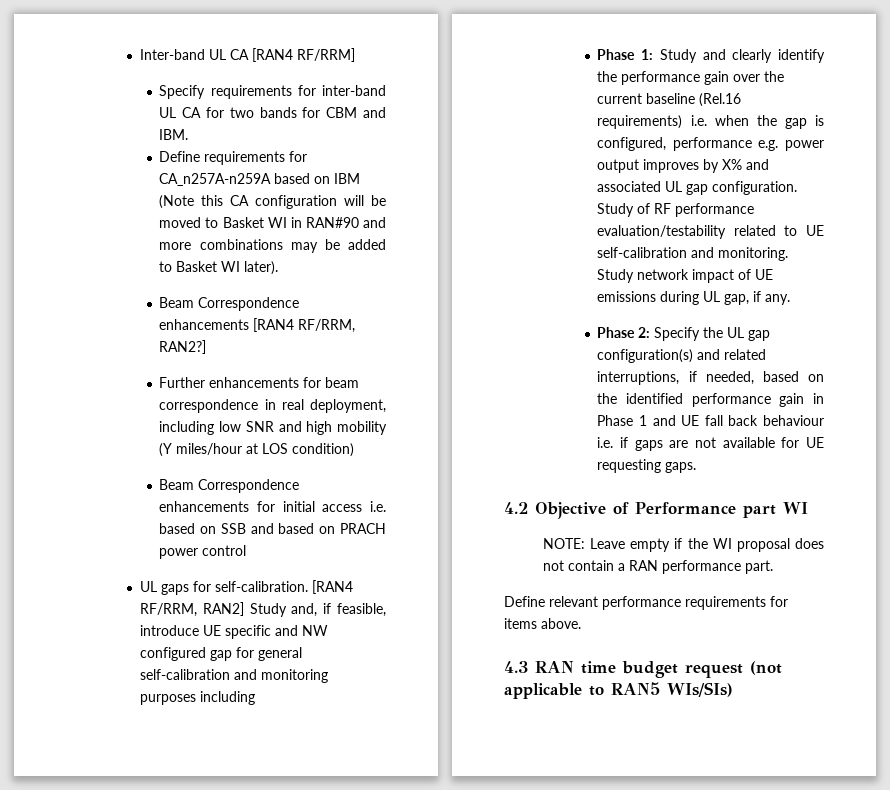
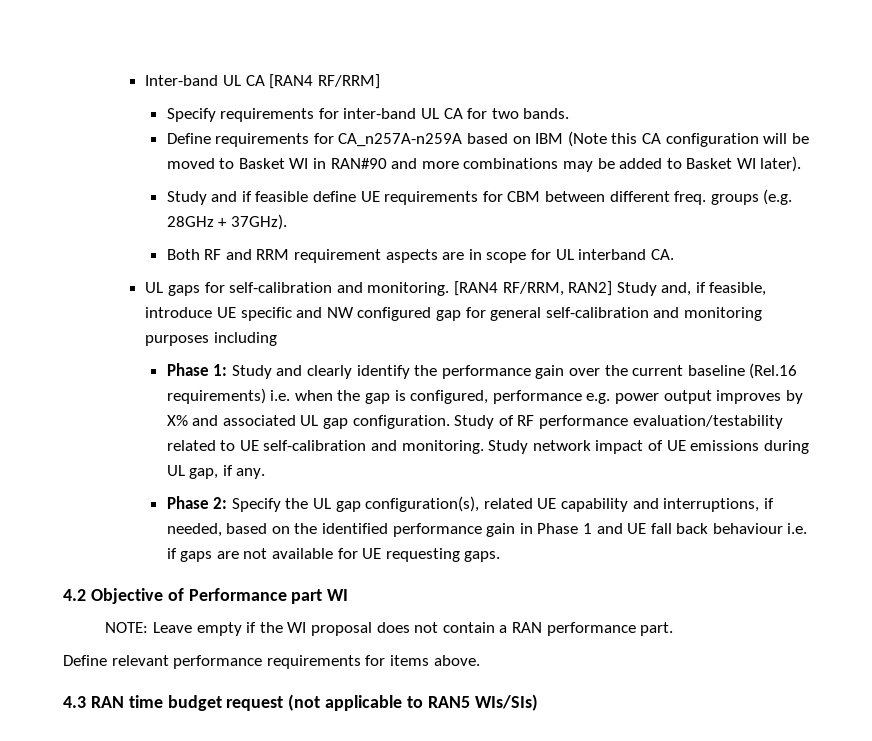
[259,107,387,118] [159,129,189,140] bands for CBM and IBM. -> [523,108,570,119] bands.
[159,297,300,311] [159,318,356,333] [159,340,207,354] [159,377,360,388] [159,399,386,413] [159,421,388,435] [159,443,355,457] [159,479,300,493] [159,501,386,512] [159,523,386,534] [159,545,247,559] Beam Correspondence enhancements [RAN4 RF/RRM, RAN2?] // Further enhancements for beam correspondence in real deployment, including low SNR and high mobility (Y miles/hour at LOS condition) // Beam Correspondence enhancements for initial access i.e. based on SSB and based on PRACH power control -> [166,189,793,205] [166,214,287,230] [166,249,674,263] Study and if feasible define UE requirements for CBM between different freq. groups (e.g. 28GHz + 37GHz). // Both RF and RRM requirement aspects are in scope for UL interband CA.
[214,581,308,592] self-calibration. -> [229,282,450,296] self-calibration and monitoring.
[597,349,767,363] configuration(s) and related -> [365,496,659,512] configuration(s), related UE capability and

